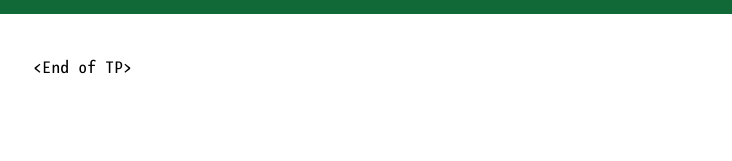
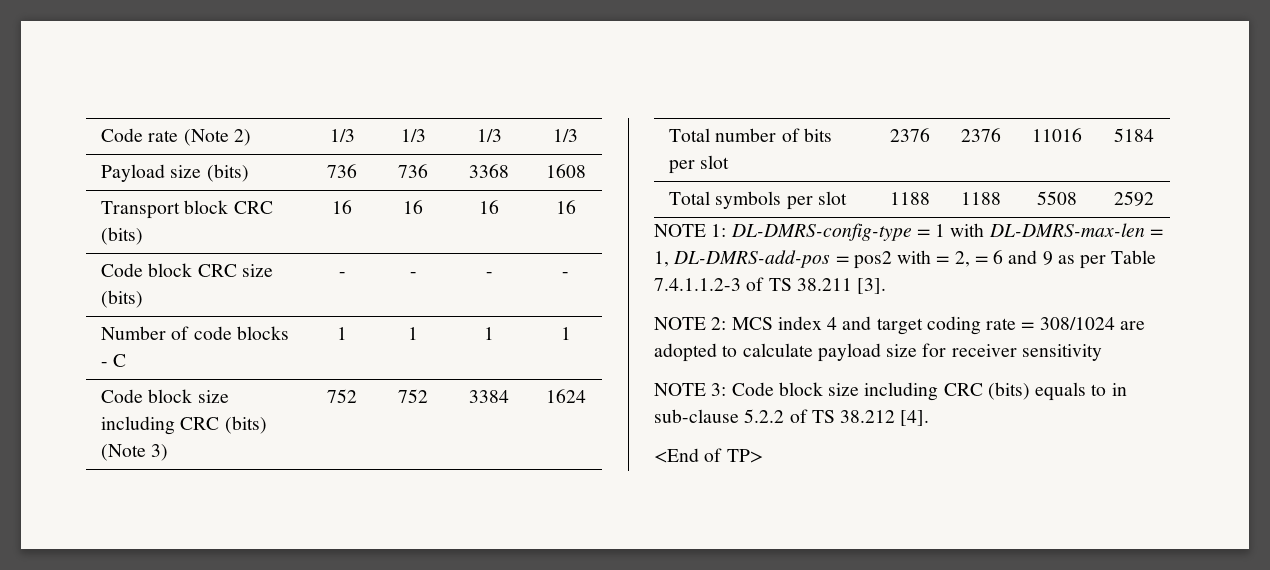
(33, 66) none -> [101,128,251,146] [329,129,355,142] [400,129,426,142] [476,129,502,142] [553,129,578,142] [101,164,249,182] [327,164,357,178] [398,164,428,178] [469,164,509,178] [545,164,586,178] [101,200,273,219] [101,227,144,245] [332,200,352,214] [403,200,423,214] [479,200,499,214] [555,200,576,214] [101,263,273,277] [101,290,144,308] [338,272,346,277] [409,272,417,277] [485,272,493,277] [562,272,569,277] [101,326,289,340] [101,354,127,367] [337,327,347,340] [408,327,418,340] [484,327,494,340] [560,327,571,340] [101,389,229,403] [101,416,267,435] [101,444,169,461] [327,389,357,403] [398,389,428,403] [469,390,509,403] [545,389,586,403] [669,128,832,142] [669,155,730,174] [890,128,930,142] [961,128,1001,142] [1032,128,1082,142] [1113,128,1154,142] [669,191,847,210] [890,192,930,205] [961,192,1001,205] [1037,191,1077,205] [1113,191,1154,206] [654,223,1163,241] [654,250,1157,269] [654,277,887,294] [654,316,1145,335] [654,343,1102,362] [654,382,1127,401] [654,409,930,426] Code rate (Note 2) | 1/3 | 1/3 | 1/3 | 1/3 // Payload size (bits) | 736 | 736 | 3368 | 1608 // Transport block CRC (bits) | 16 | 16 | 16 | 16 // Code block CRC size (bits) | - | - | - | - // Number of code blocks - C | 1 | 1 | 1 | 1 // Code block size including CRC (bits) (Note 3) | 752 | 752 | 3384 | 1624 // Total number of bits per slot | 2376 | 2376 | 11016 | 5184 // Total symbols per slot | 1188 | 1188 | 5508 | 2592 // NOTE 1: DL-DMRS-config-type = 1 with DL-DMRS-max-len = 1, DL-DMRS-add-pos = pos2 with = 2, = 6 and 9 as per Table 7.4.1.1.2-3 of TS 38.211 [3]. // NOTE 2: MCS index 4 and target coding rate = 308/1024 are adopted to calculate payload size for receiver sensitivity // NOTE 3: Code block size including CRC (bits) equals to in sub-clause 5.2.2 of TS 38.212 [4]. //

